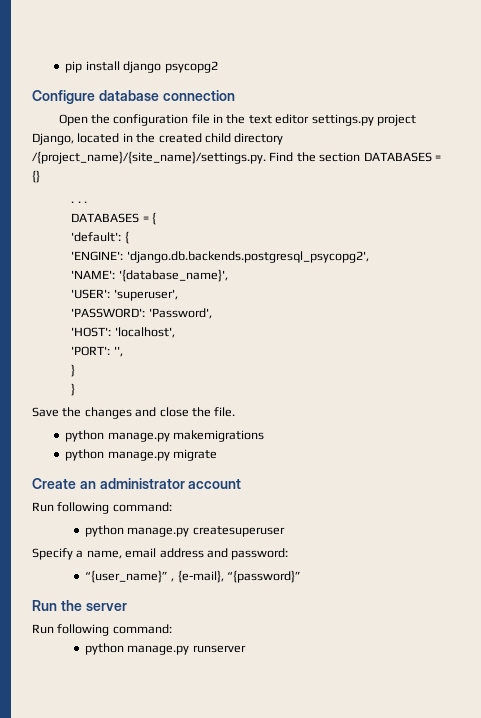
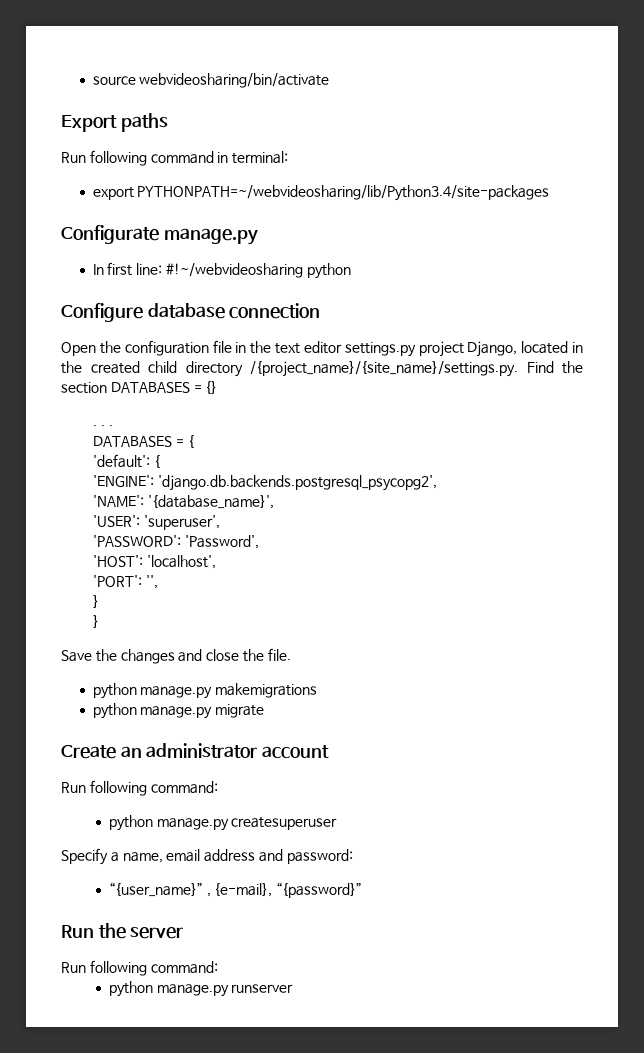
[65,61,218,73] pip install django psycopg2 -> [92,73,330,88] [61,113,168,132] [61,150,289,166] [92,185,550,201] [61,225,258,245] [92,262,351,279] source webvideosharing/bin/activate // Export paths // Run following command in terminal: // export PYTHONPATH=~/webvideosharing/lib/Python3.4/site-packages // Configurate manage.py // In first line: #!~/webvideosharing python

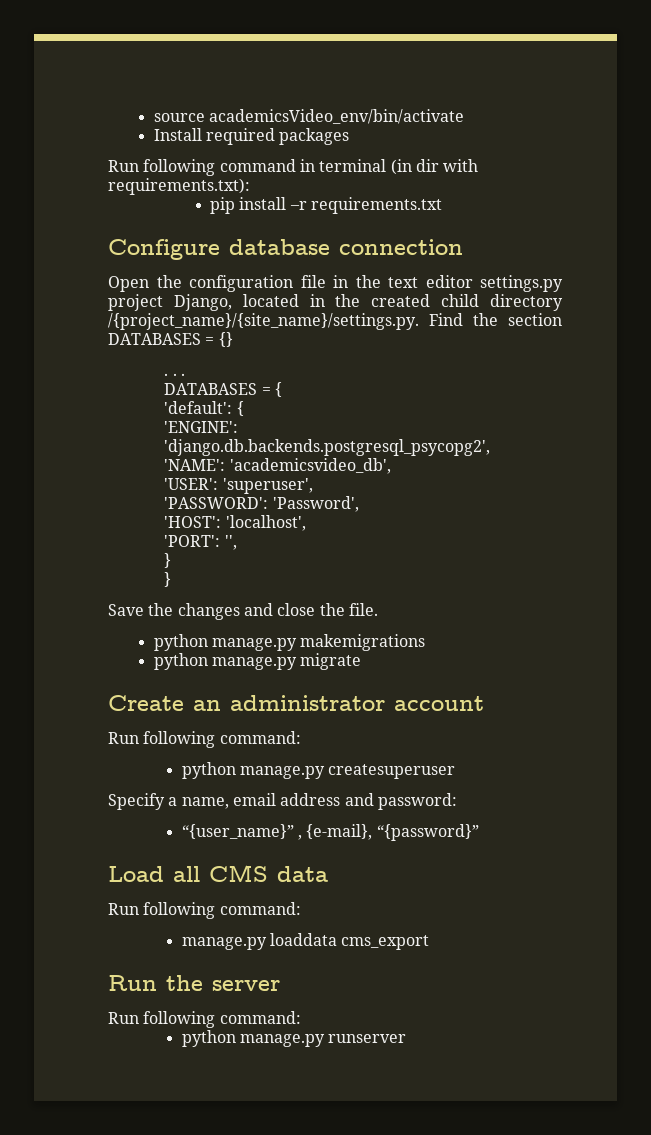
[139,73,330,88] [61,113,168,132] webvideosharing/bin/activate // Export paths -> [209,109,465,124] [153,128,350,145] academicsVideo_env/bin/activate // Install required packages
[232,151,289,164] [92,185,550,201] [61,225,258,245] [92,262,351,279] terminal: // export PYTHONPATH=~/webvideosharing/lib/Python3.4/site-packages // Configurate manage.py // In first line: #!~/webvideosharing python -> [319,159,479,175] [108,178,250,195] [209,197,442,214] terminal (in dir with requirements.txt): // pip install –r requirements.txt
[148,495,275,509] '{database_name}', -> [229,458,391,474] 'academicsvideo_db',
(363, 890) none -> [108,865,328,882] [108,902,301,919] [181,933,430,950] // Load all CMS data // Run following command: // manage.py loaddata cms_export

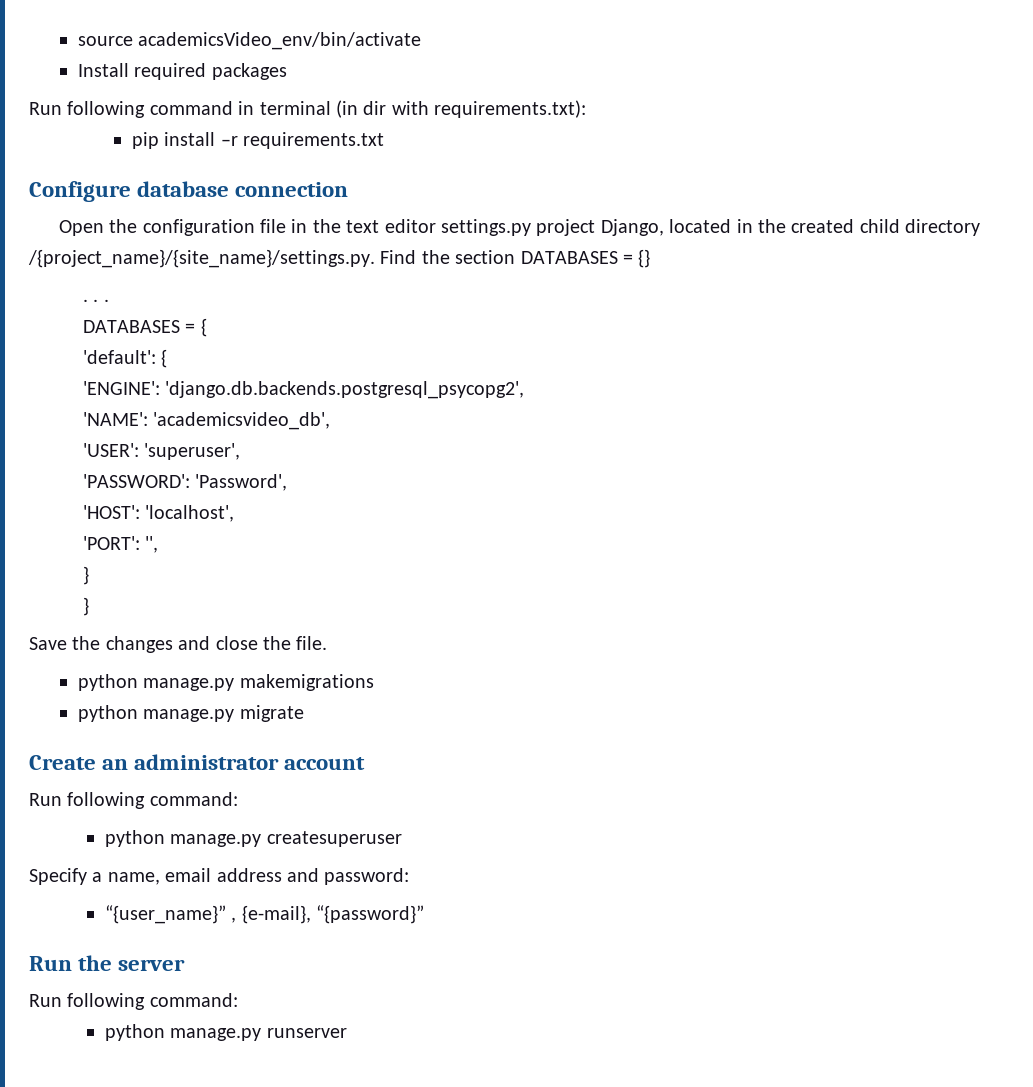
[108,865,328,882] [108,902,301,919] [181,933,430,950] // Load all CMS data // Run following command: // manage.py loaddata cms_export -> (425, 914) none

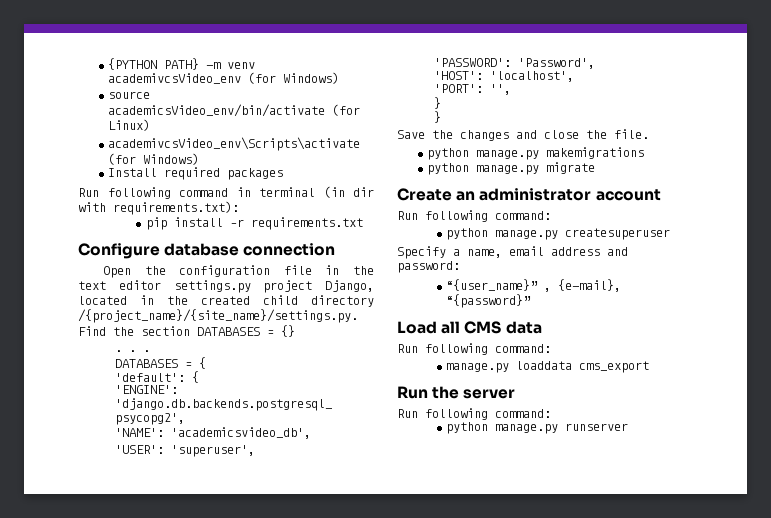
[77,32,422,50] source academicsVideo_env/bin/activate -> [108,58,256,70] [108,72,340,84] [108,91,151,99] [108,104,361,117] [108,119,151,131] [108,137,361,151] [108,153,200,165] {PYTHON PATH} -m venv academivcsVideo_env (for Windows) // source academicsVideo_env/bin/activate (for Linux) // academivcsVideo_env\Scripts\activate (for Windows)
(425, 914) none -> [397,321,542,334] [397,343,551,355] [446,361,650,373] // Load all CMS data // Run following command: // manage.py loaddata cms_export

